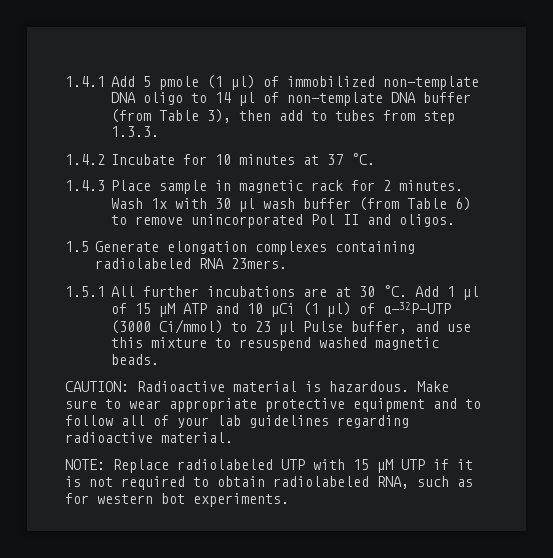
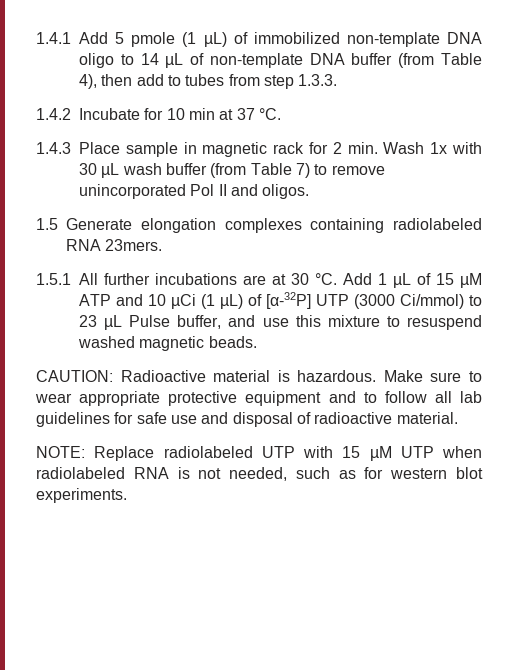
[231,75,255,90] µl) -> [203,32,227,47] µL)
[239,92,255,106] µl -> [165,53,184,68] µL
[207,109,231,123] 3), -> [79,74,97,89] 4),
[239,154,295,165] minutes -> [188,108,215,120] min
[399,180,463,191] minutes. -> [347,142,378,154] min.
[239,198,255,212] µl -> [101,163,120,178] µL
[455,197,471,211] 6) -> [295,163,310,178] 7)
[463,286,479,300] µl -> [393,273,411,288] µL
[327,302,451,317] µl) of α-32P-UTP -> [220,292,349,309] µL) of [α-32P] UTP
[279,321,295,335] µl -> [104,315,123,330] µL
[153,415,409,428] of your lab guidelines regarding -> [460,391,482,403] [36,412,311,427] lab guidelines for safe use and disposal of
[433,459,473,470] [65,476,409,490] if it is not required to obtain radiolabeled RNA, -> [442,446,482,458] [36,467,288,481] when radiolabeled RNA is not needed,
[161,493,185,504] bot -> [455,467,483,479] blot

